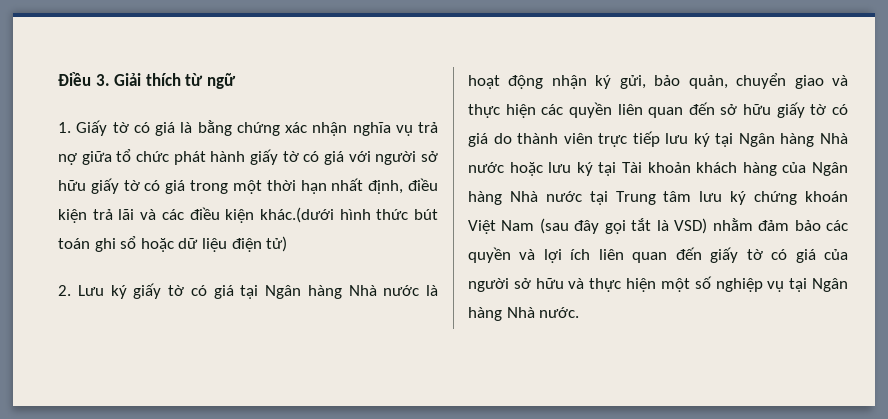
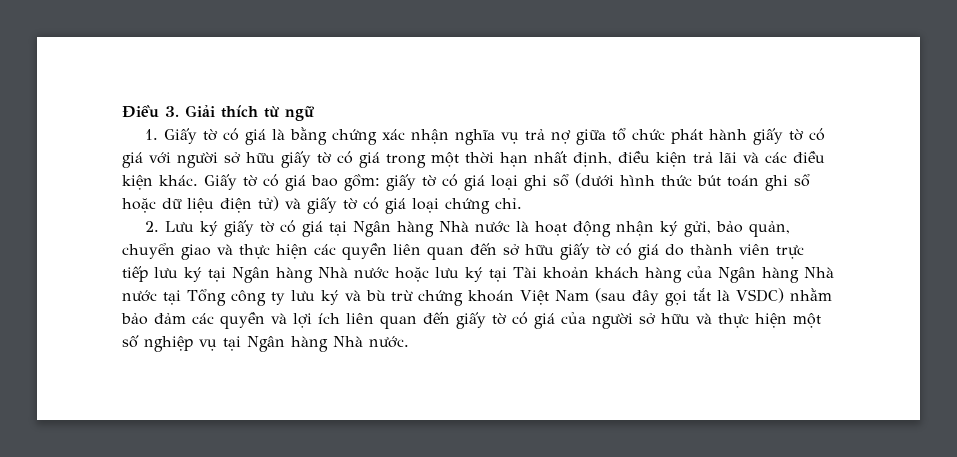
[259,207,334,223] khác.(dưới -> [159,173,614,191] khác. Giấy tờ có giá bao gồm: giấy tờ có giá loại ghi sổ (dưới
(288, 244) none -> [285,197,522,214] và giấy tờ có giá loại chứng chỉ.
[615,191,747,205] Trung tâm lưu ký -> [187,289,413,306] Tổng công ty lưu ký và bù trừ
[674,218,821,234] VSD) nhằm đảm bảo -> [735,288,832,303] [121,313,186,325] VSDC) nhằm bảo đảm

